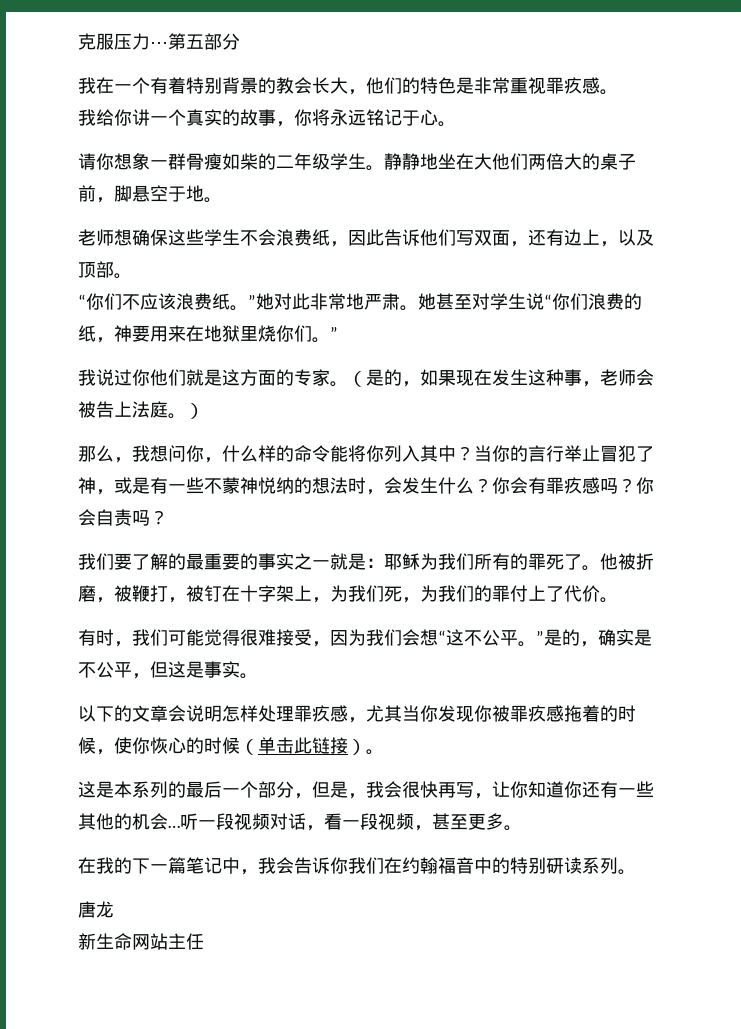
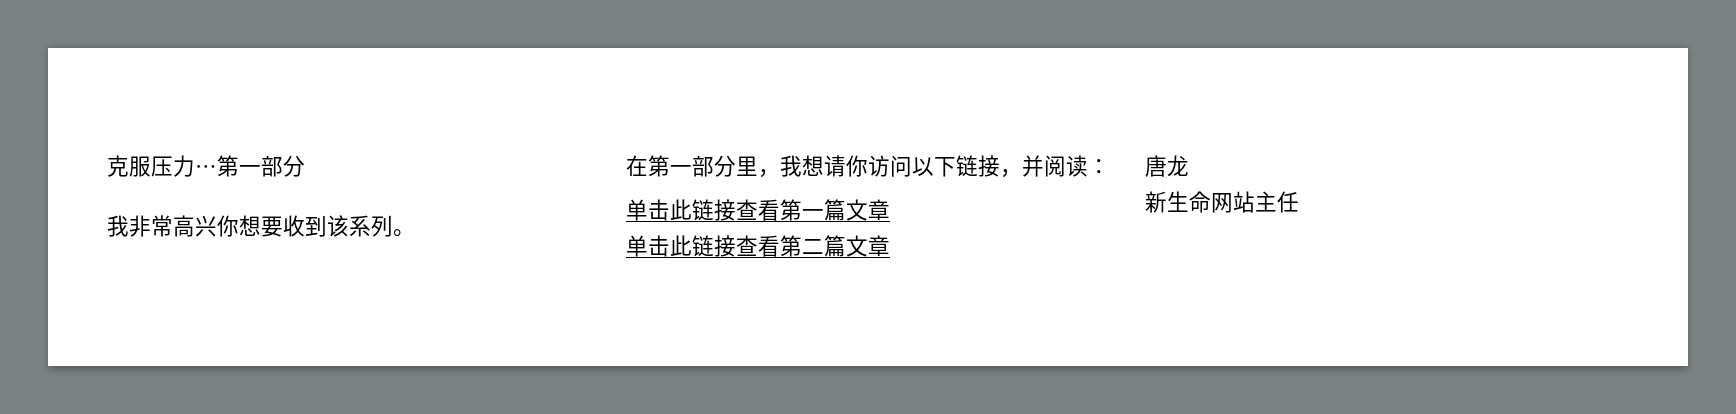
[186,34,204,49] 五 -> [239,165,261,174] 一
[96,77,618,95] [78,109,456,127] [78,153,636,171] [78,185,222,203] [78,229,654,247] [78,261,132,279] [78,293,642,311] [78,325,338,343] [78,369,654,387] [78,401,204,419] [78,445,654,463] [78,477,654,495] [78,509,168,526] [78,553,654,571] [78,585,618,603] [78,629,652,647] [78,661,258,679] [78,705,636,723] [78,737,384,755] [78,781,654,799] [78,813,522,831] [78,857,636,875] 在一个有着特别背景的教会长大，他们的特色是非常重视罪疚感。 // 我给你讲一个真实的故事，你将永远铭记于心。 // 请你想象一群骨瘦如柴的二年级学生。静静地坐在大他们两倍大的桌子前，脚悬空于地。 // 老师想确保这些学生不会浪费纸，因此告诉他们写双面，还有边上，以及顶部。 // “你们不应该浪费纸。”她对此非常地严肃。她甚至对学生说“你们浪费的纸，神要用来在地狱里烧你们。” // 我说过你他们就是这方面的专家。（是的，如果现在发生这种事，老师会被告上法庭。） // 那么，我想问你，什么样的命令能将你列入其中？当你的言行举止冒犯了神，或是有一些不蒙神悦纳的想法时，会发生什么？你会有罪疚感吗？你会自责吗？ // 我们要了解的最重要的事实之一就是：耶稣为我们所有的罪死了。他被折磨，被鞭打，被钉在十字架上，为我们死，为我们的罪付上了代价。 // 有时，我们可能觉得很难接受，因为我们会想“这不公平。”是的，确实是不公平，但这是事实。 // 以下的文章会说明怎样处理罪疚感，尤其当你发现你被罪疚感拖着的时候，使你恢心的时候（单击此链接）。 // 这是本系列的最后一个部分，但是，我会很快再写，让你知道你还有一些其他的机会…听一段视频对话，看一段视频，甚至更多。 // 在我的下一篇笔记中，我会告诉你我们在约翰福音中的特别研读系列。 -> [129,215,415,237] [626,155,1110,178] [626,199,890,221] [626,235,890,257] 非常高兴你想要收到该系列。 // 在第一部分里，我想请你访问以下链接，并阅读： // 单击此链接查看第一篇文章 // 单击此链接查看第二篇文章

